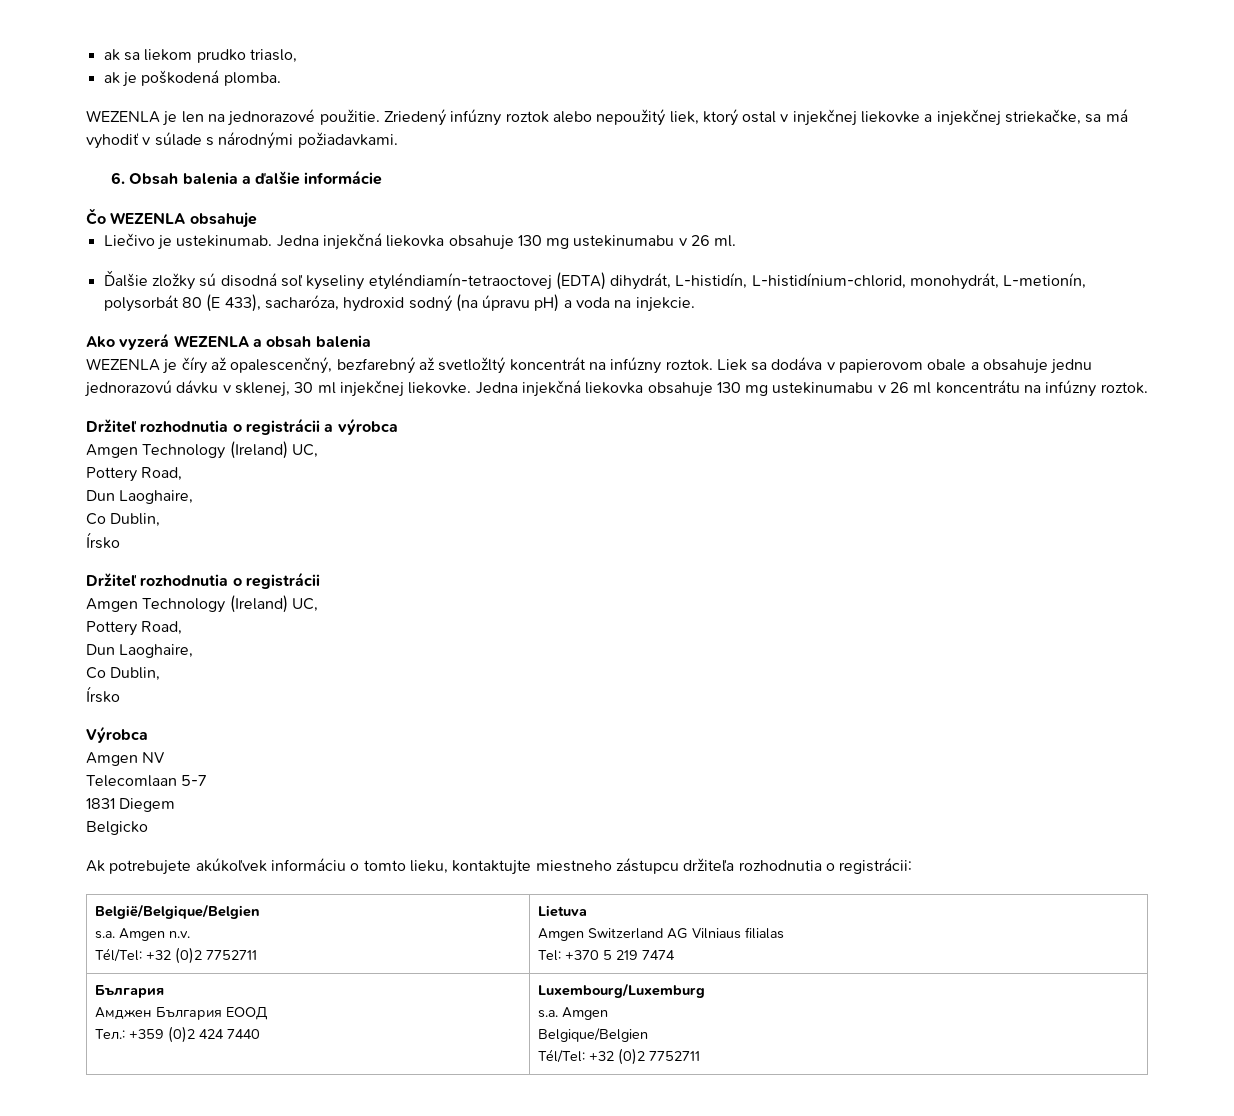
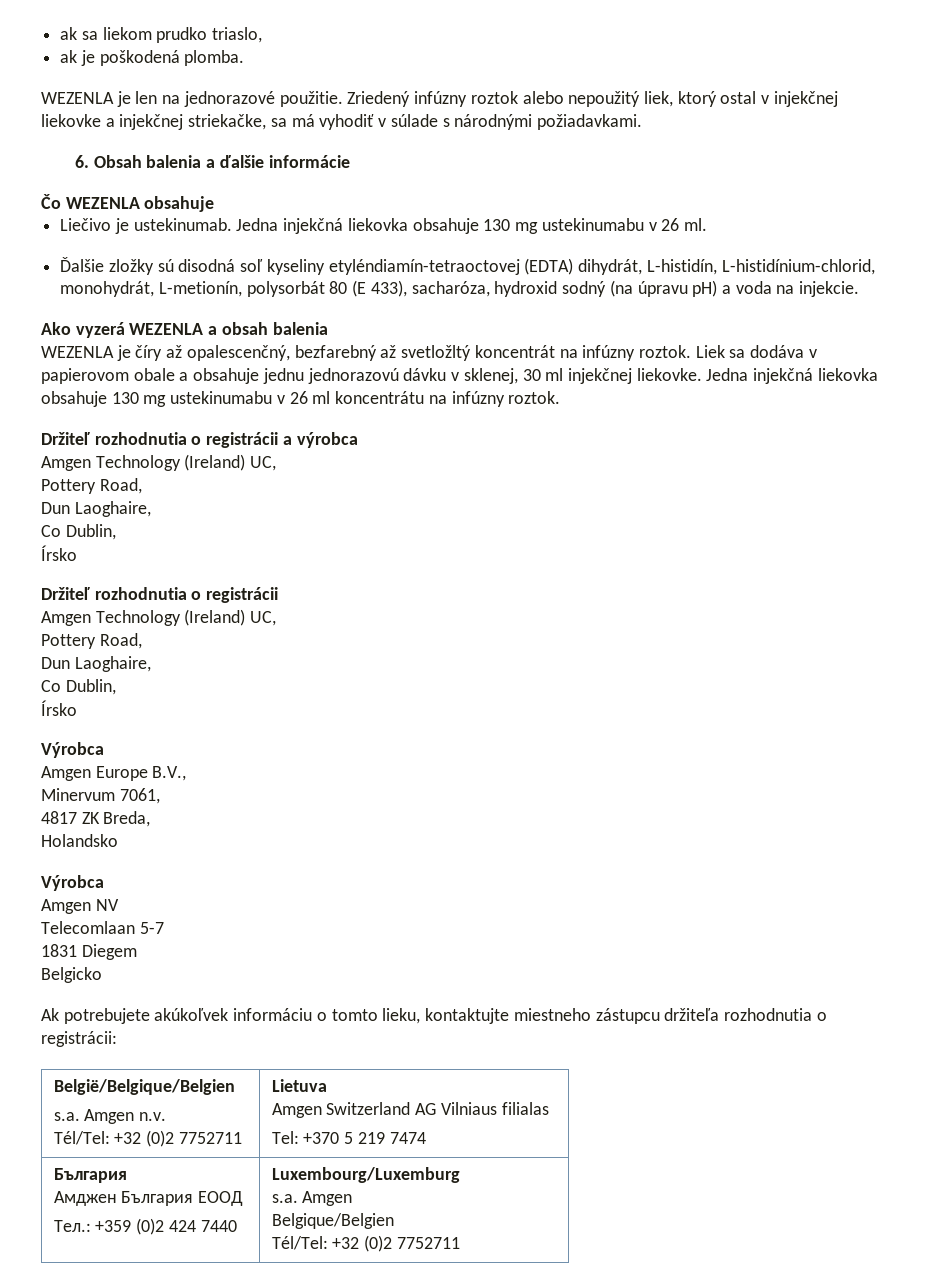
(148, 734) none -> [41,766,187,781] [41,788,160,804] [41,811,151,827] [41,834,118,847] [41,875,104,891] // Amgen Europe B.V., // Minervum 7061, // 4817 ZK Breda, // Holandsko // Výrobca

